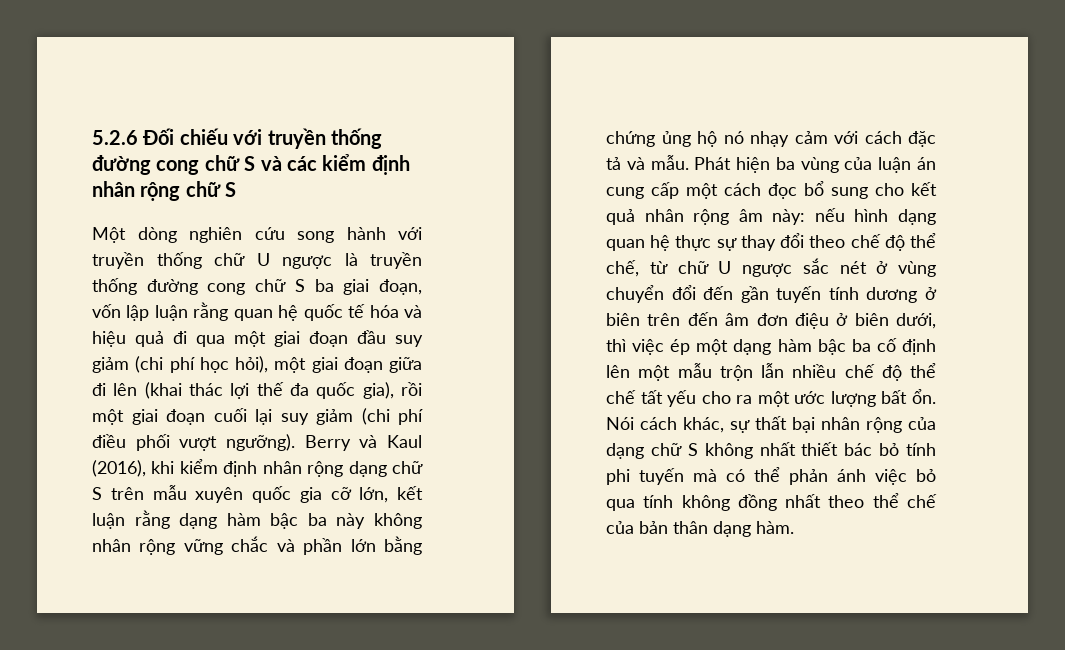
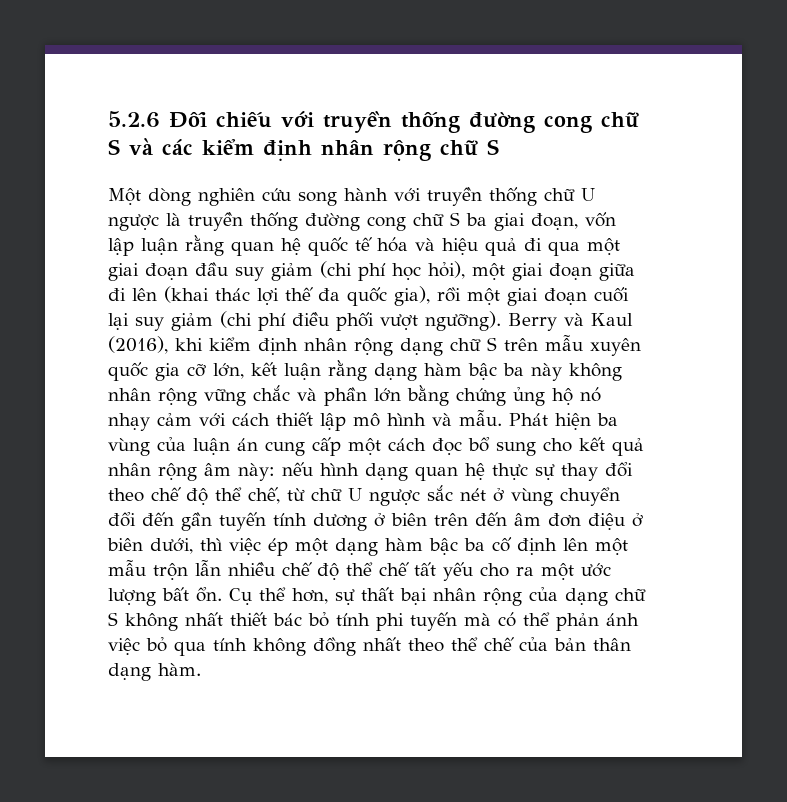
[908,131,936,147] [606,157,621,170] đặc tả -> [276,412,426,431] thiết lập mô hình
[606,417,724,433] Nói cách khác, -> [229,587,328,606] Cụ thể hơn,

